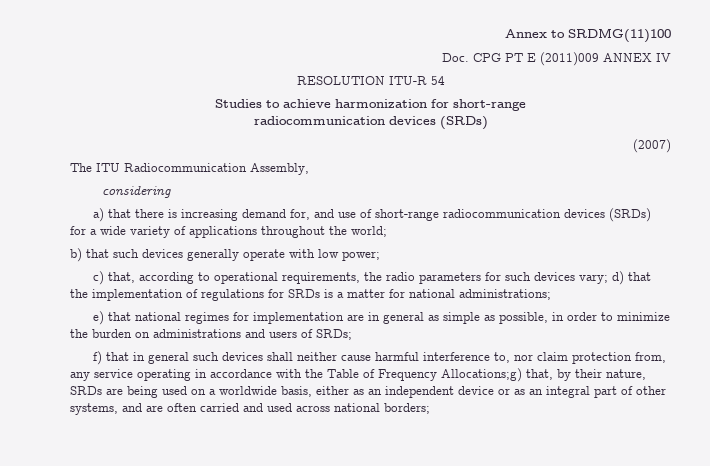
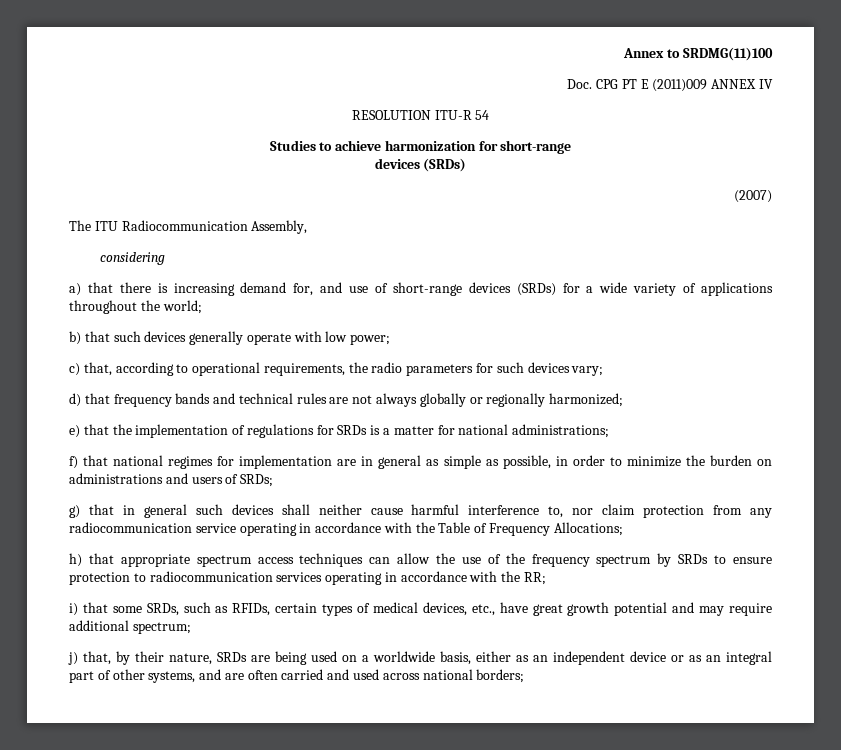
[253,116,385,125] radiocommunication -> (572, 147) none
[443,209,562,218] radiocommunication -> (462, 289) none
(609, 279) none -> (604, 371) //
(652, 276) none -> [113,393,624,407] [69,424,109,438] frequency bands and technical rules are not always globally or regionally harmonized; // e) that
[93,311,105,325] e) -> [69,456,78,469] f)
[93,351,103,365] f) -> [69,505,80,518] g)
[635,352,667,363] [70,372,90,381] from, any -> [713,505,772,518] [69,522,192,533] from any radiocommunication
[441,368,522,382] Allocations;g) -> [553,522,623,536] [69,553,772,567] [69,571,547,585] [69,602,773,616] [69,620,191,634] [68,652,78,665] Allocations; // h) that appropriate spectrum access techniques can allow the use of the frequency spectrum by SRDs to ensure protection to radiocommunication services operating in accordance with the RR; // i) that some SRDs, such as RFIDs, certain types of medical devices, etc., have great growth potential and may require additional spectrum; // j)

